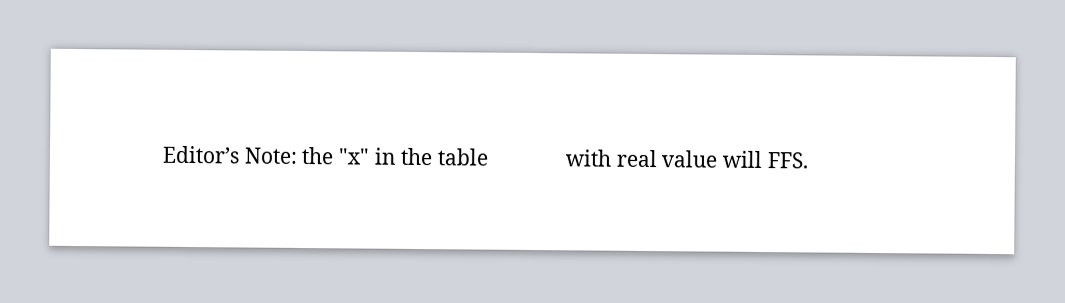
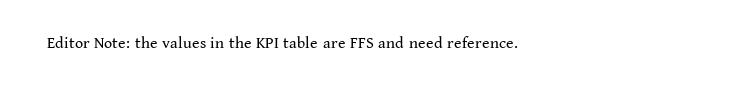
[162,145,240,164] Editor’s -> [47,36,90,48] Editor
[338,148,371,165] "x" -> [161,36,206,48] values
[437,148,809,169] table with real value will FFS. -> [255,36,518,48] KPI table are FFS and need reference.

